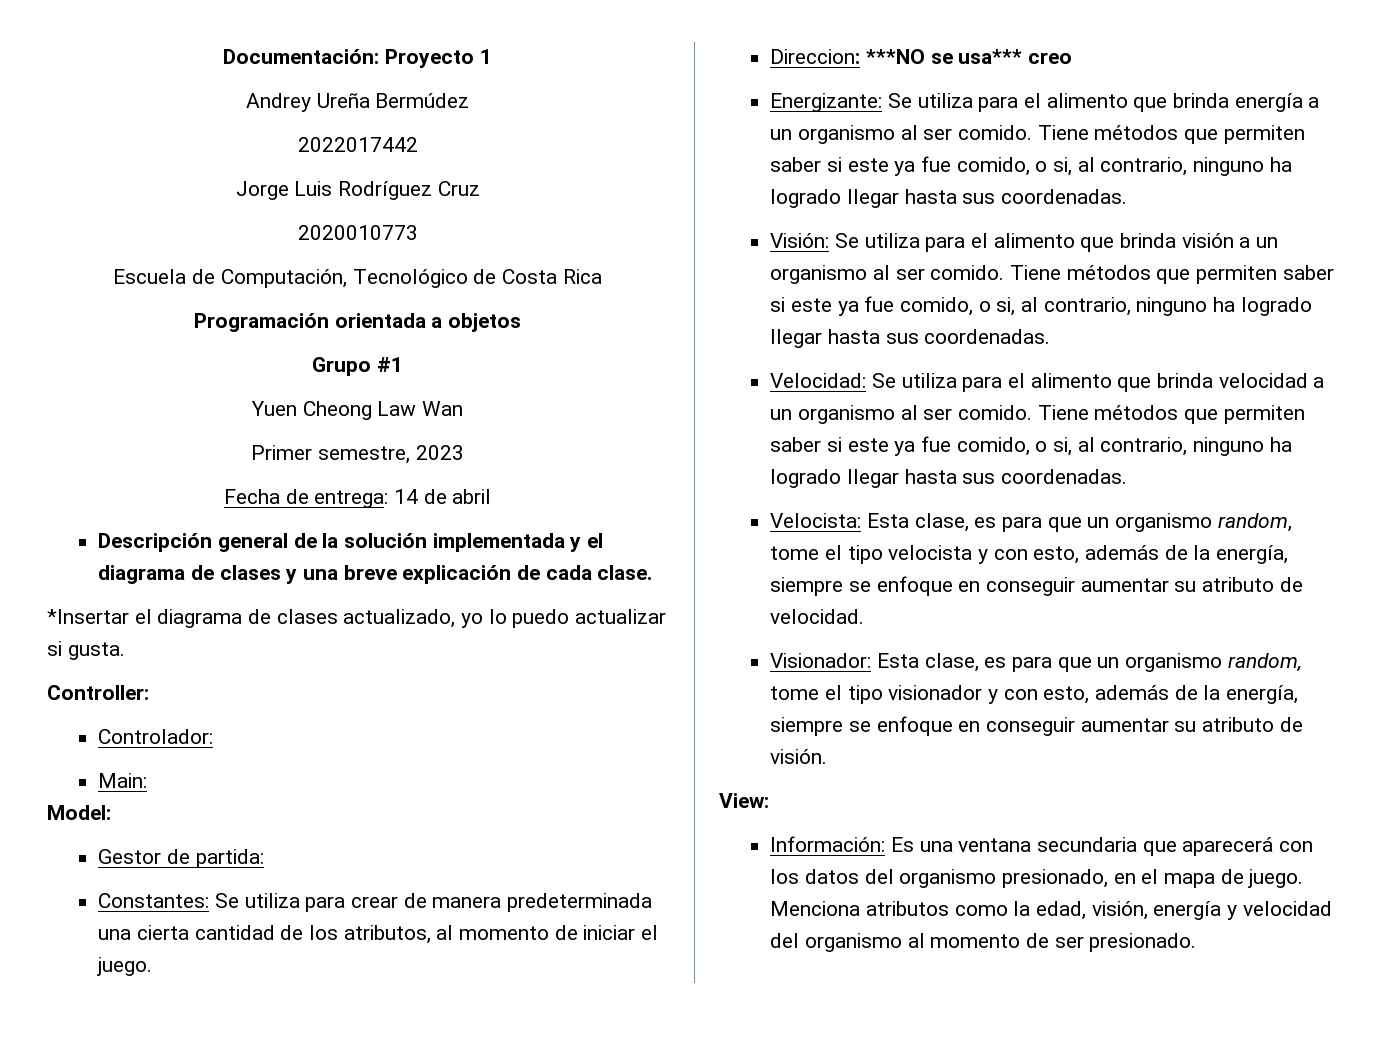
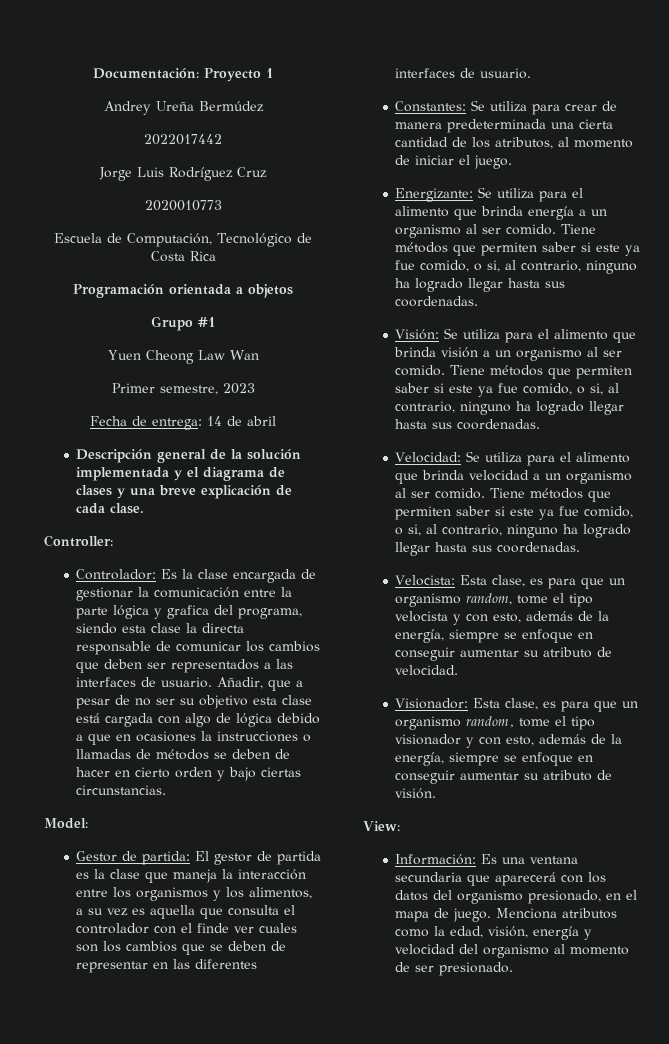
[47,609,667,628] [47,641,125,660] [47,685,149,700] [98,729,214,744] [98,773,148,788] [47,805,111,820] [98,849,264,868] *Insertar el diagrama de clases actualizado, yo lo puedo actualizar si gusta. // Controller: // Controlador: // Main: // Model: // Gestor de partida: -> [44,535,113,547] [76,569,317,583] [76,587,293,601] [76,605,303,619] [76,623,245,634] [76,641,321,655] [76,659,294,673] [76,677,304,691] [76,695,313,709] [76,713,321,727] [76,731,312,745] [76,749,291,760] [76,767,302,781] [76,785,167,795] [44,818,88,829] [76,851,322,865] [76,869,307,883] [76,887,313,901] [76,905,296,919] [76,923,298,934] [76,941,287,955] [76,959,258,973] [395,68,532,79] Controller: // Controlador: Es la clase encargada de gestionar la comunicación entre la parte lógica y grafica del programa, siendo esta clase la directa responsable de comunicar los cambios que deben ser representados a las interfaces de usuario. Añadir, que a pesar de no ser su objetivo esta clase está cargada con algo de lógica debido a que en ocasiones la instrucciones o llamadas de métodos se deben de hacer en cierto orden y bajo ciertas circunstancias. // Model: // Gestor de partida: El gestor de partida es la clase que maneja la interacción entre los organismos y los alimentos, a su vez es aquella que consulta el controlador con el finde ver cuales son los cambios que se deben de representar en las diferentes interfaces de usuario.
[770,49,1072,64] // Direccion: ***NO se usa*** creo -> (513, 162) none

